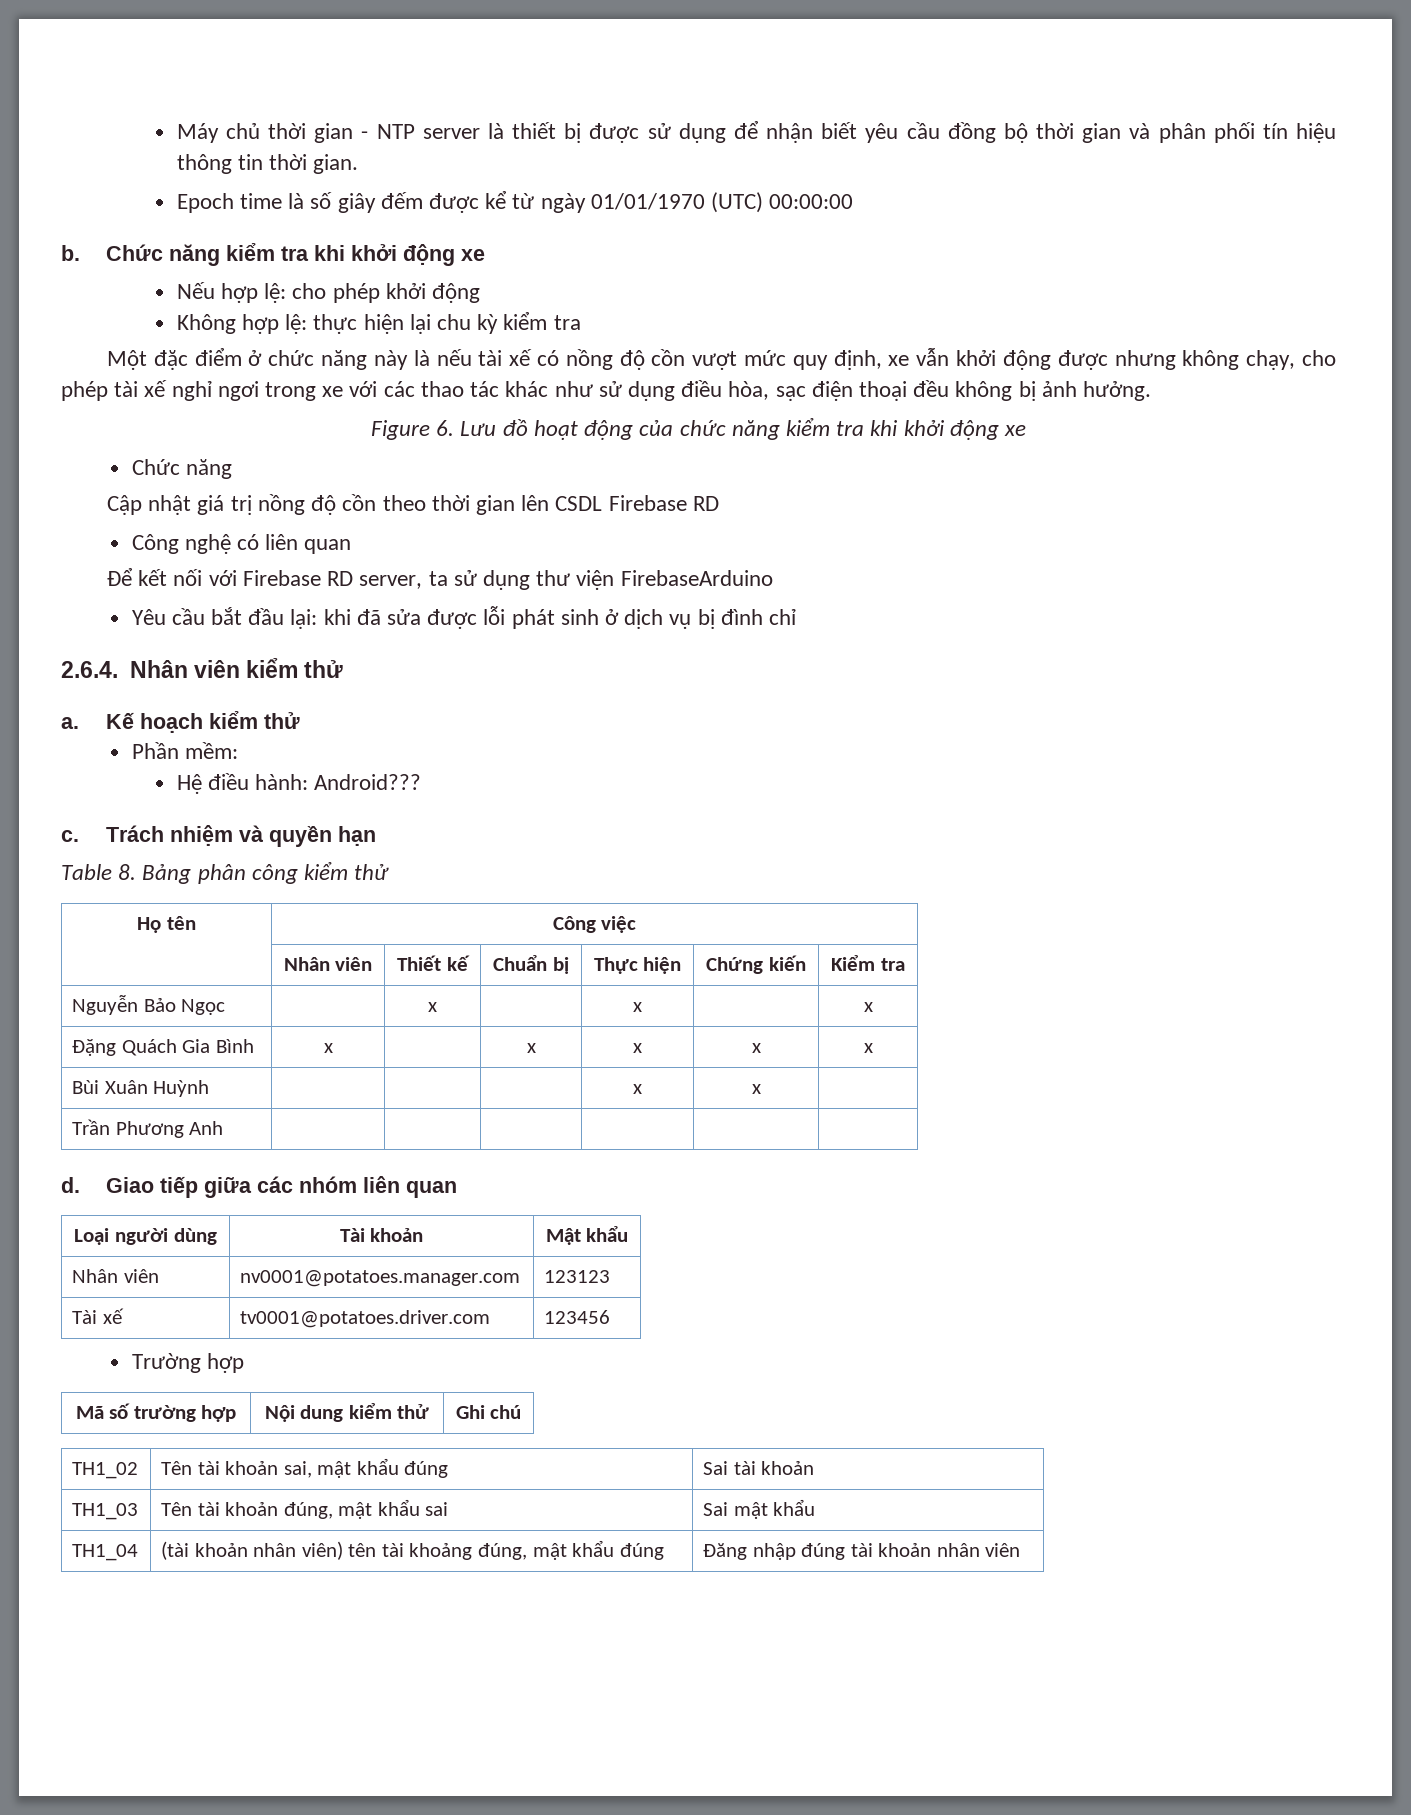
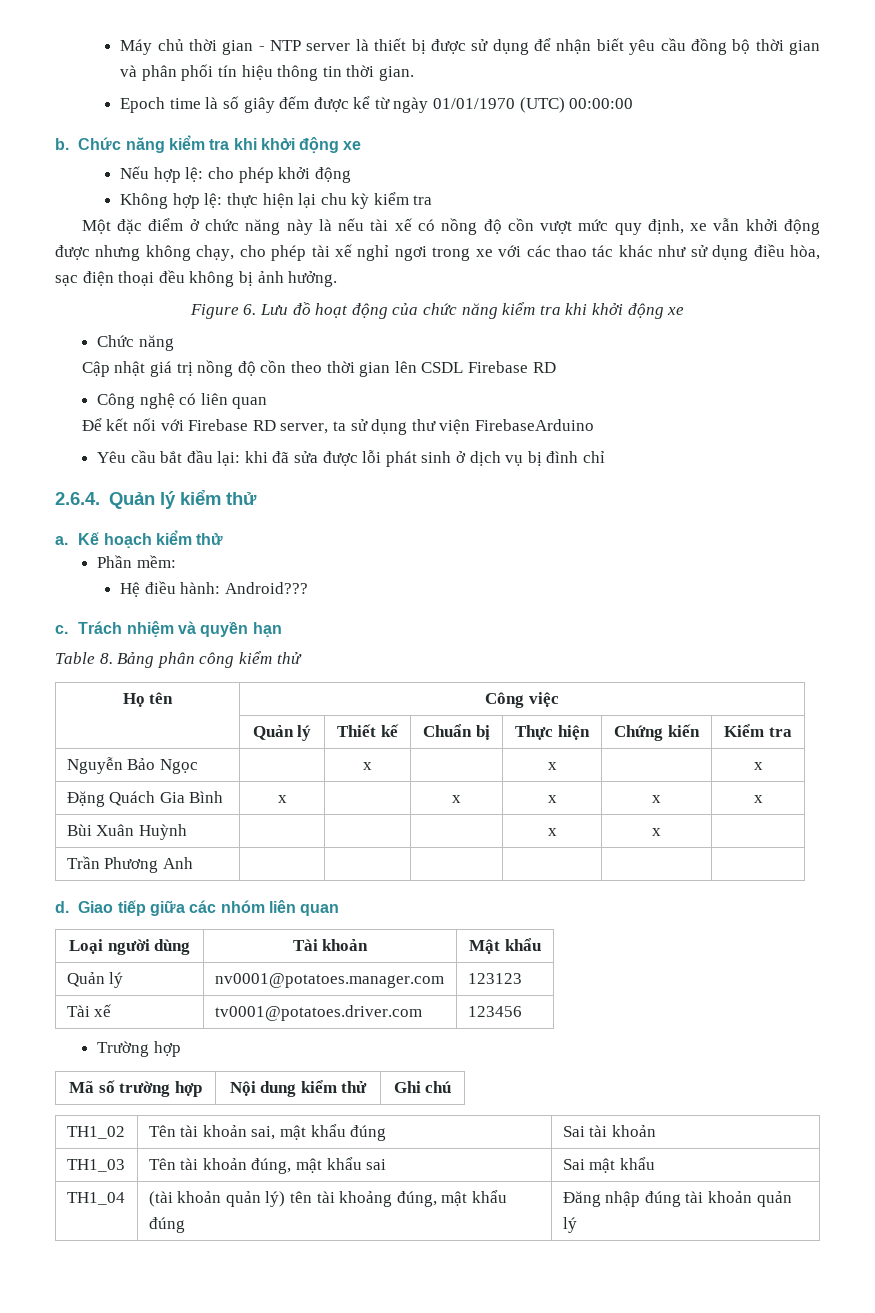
[129,660,240,678] Nhân viên -> [108,491,176,509] Quản lý
[283,957,373,971] Nhân viên -> [252,725,312,741] Quản lý
[72,1269,159,1283] Nhân viên -> [66,972,124,988] Quản lý
[253,1541,343,1560] nhân viên) -> [225,1191,286,1207] quản lý)
[936,1543,1021,1557] nhân viên -> [756,1191,792,1207] [562,1217,577,1233] quản lý

